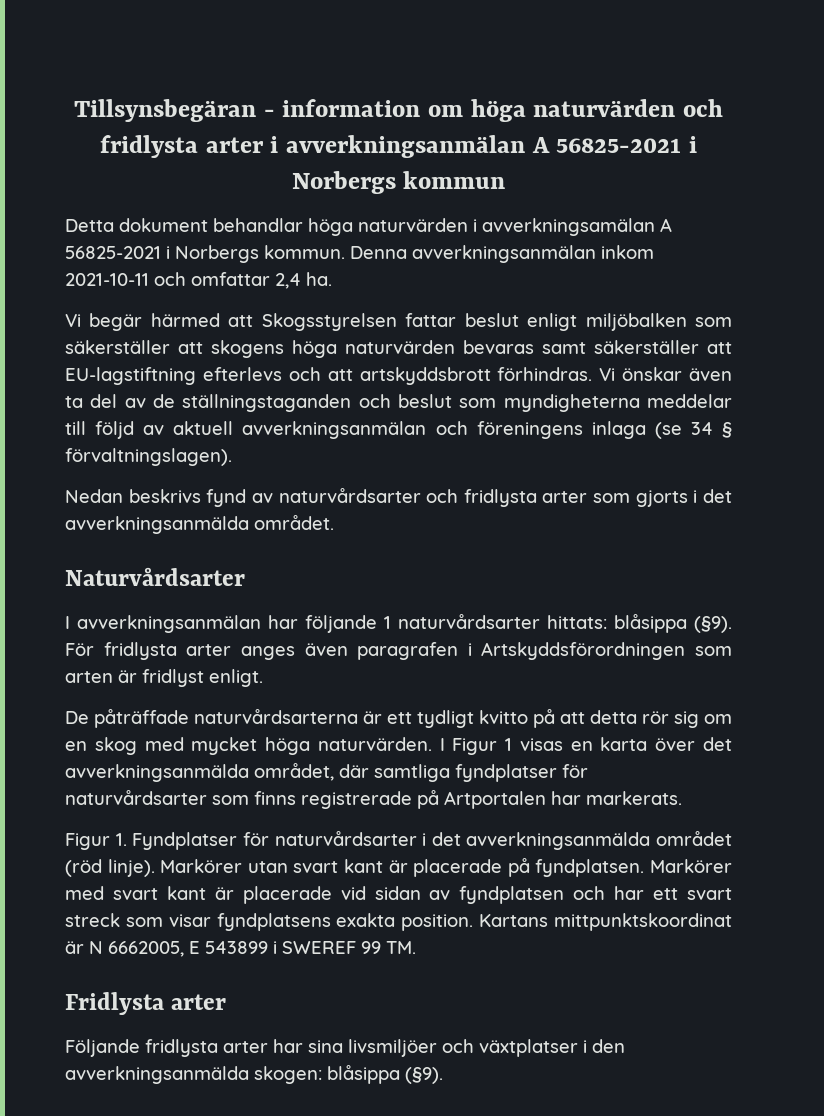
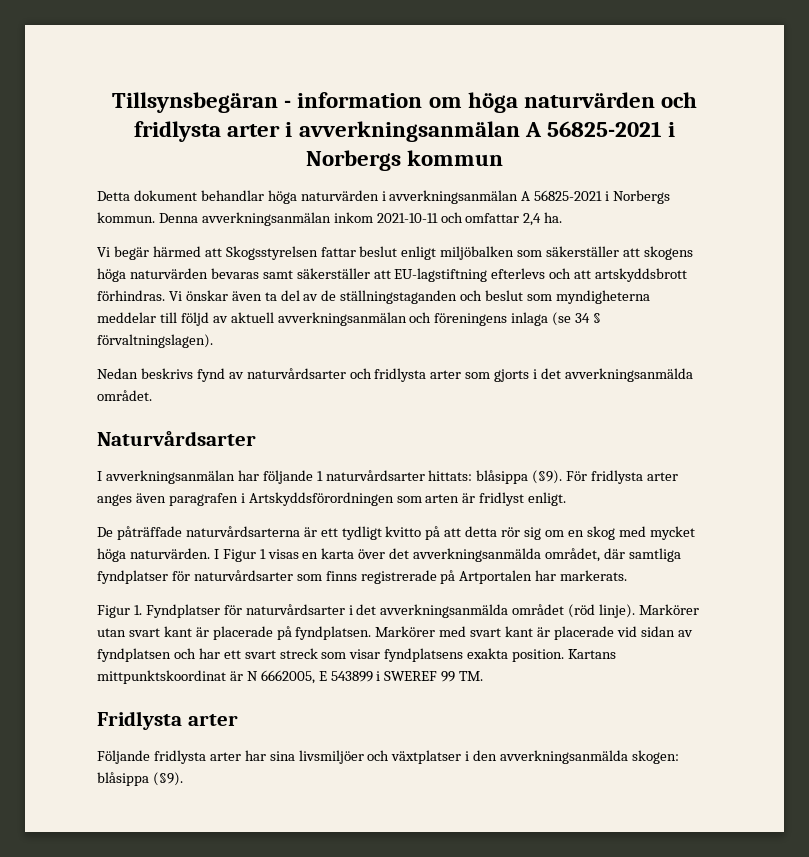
[482,218,655,236] avverkningsamälan -> [389,190,519,204] avverkningsanmälan

